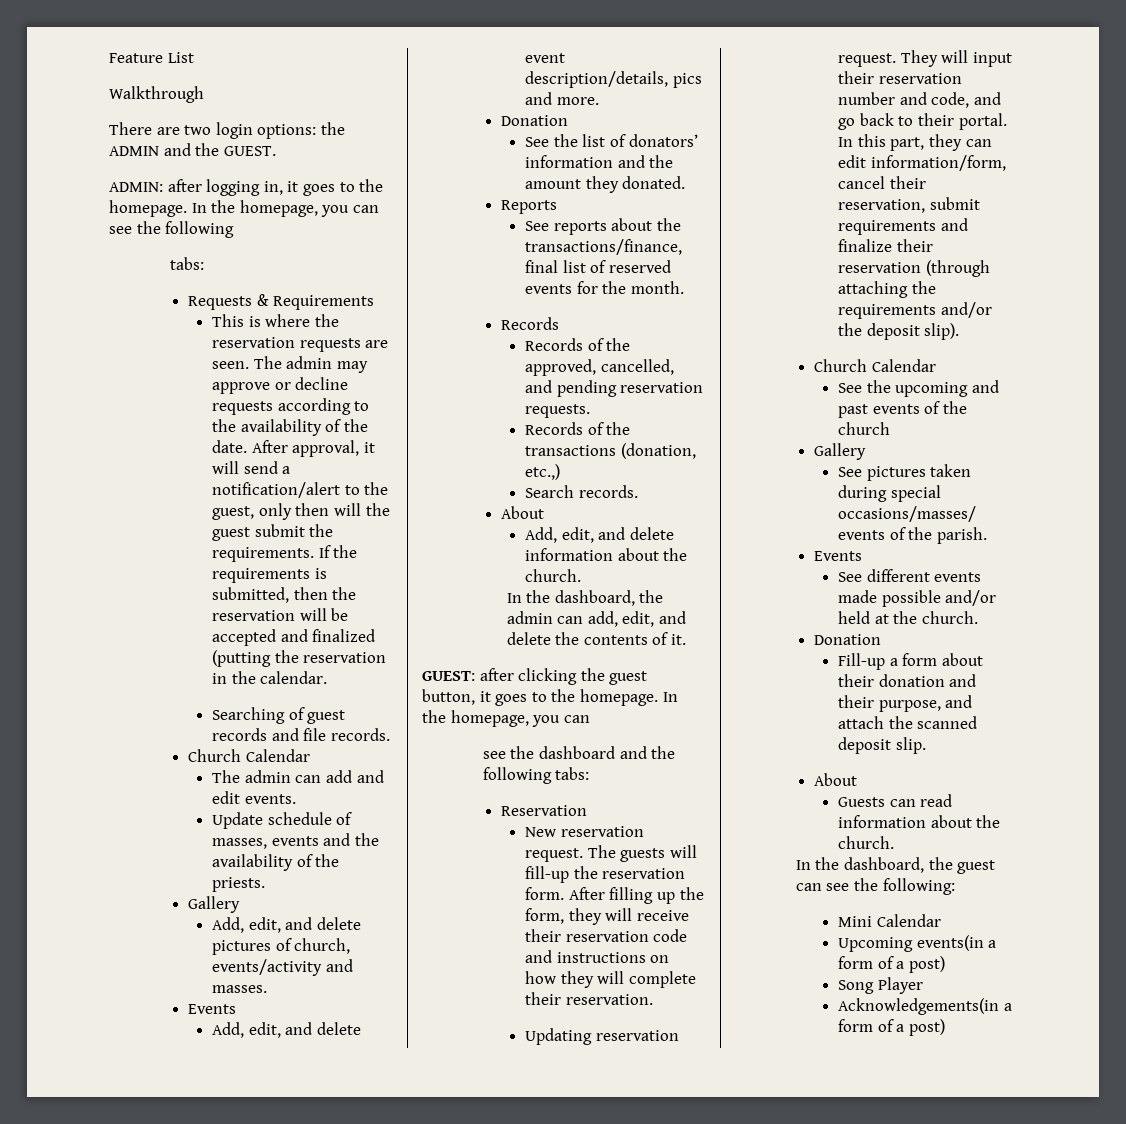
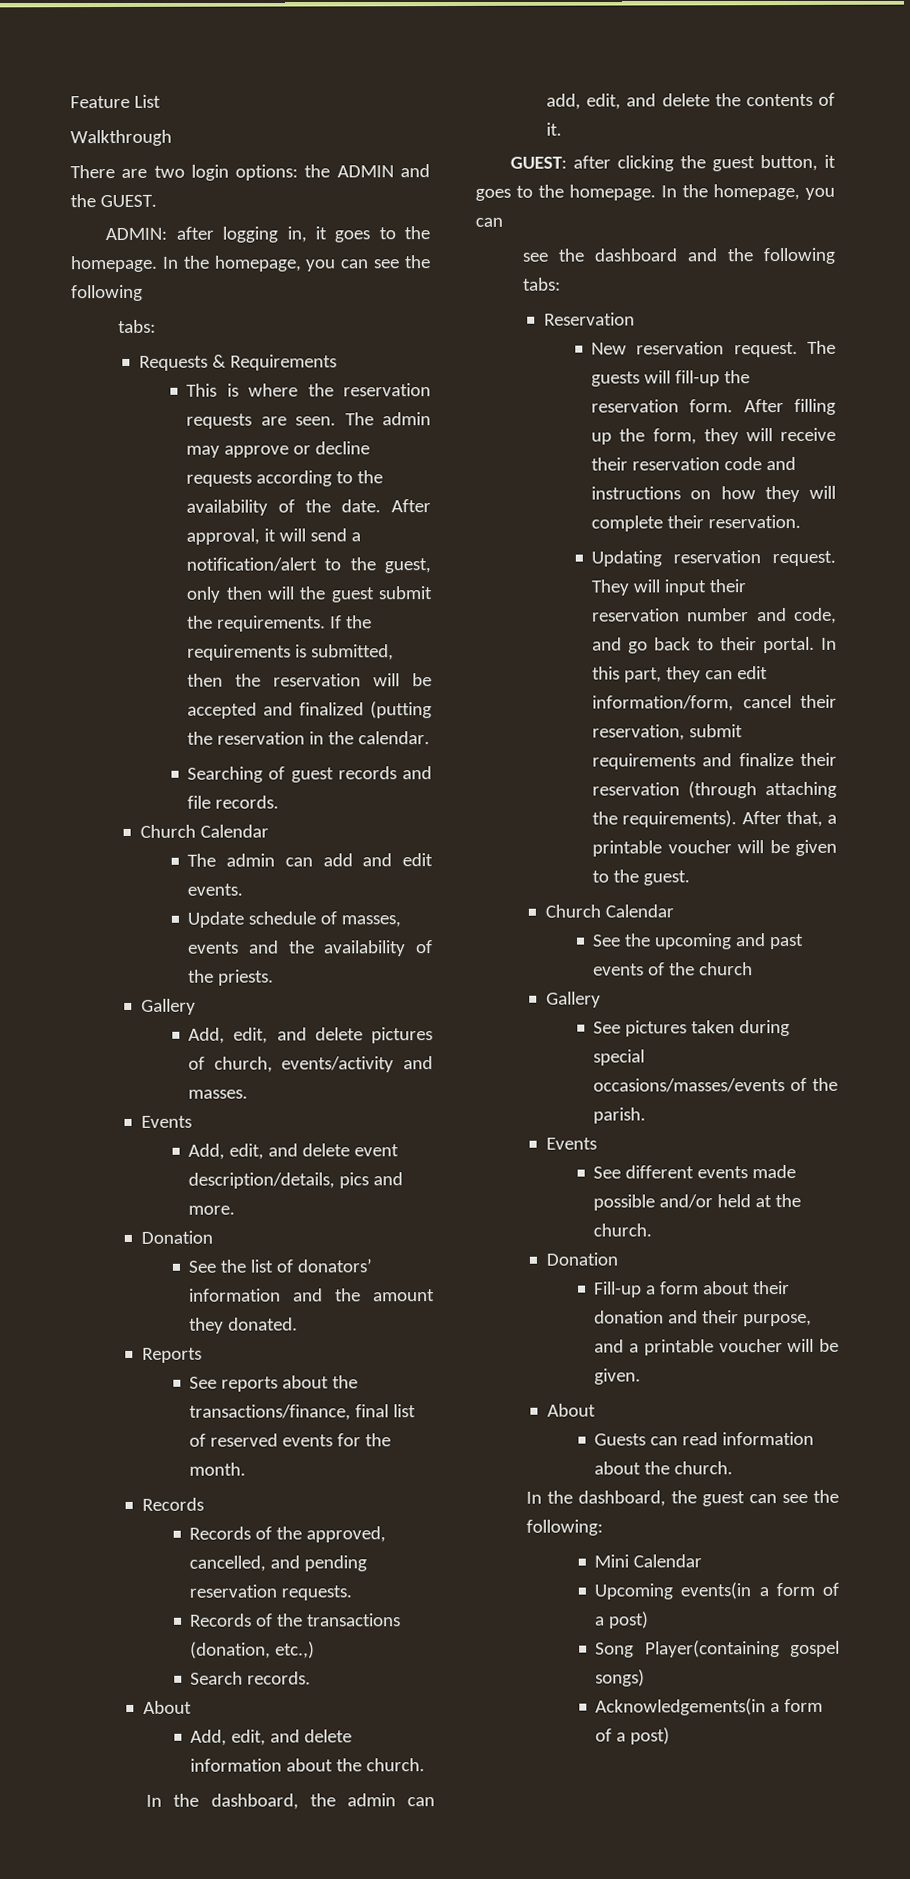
[838,302,992,319] [838,323,960,340] requirements and/or the deposit slip). -> [622,810,837,828] [592,839,837,857] [592,869,691,886] requirements). After that, a printable voucher will be given to the guest.
[838,716,978,729] [838,737,926,754] attach the scanned deposit slip. -> [628,1338,839,1356] [594,1368,642,1385] a printable voucher will be given.
[877,977,923,994] Player -> [644,1640,840,1658] [595,1669,646,1687] Player(containing gospel songs)

